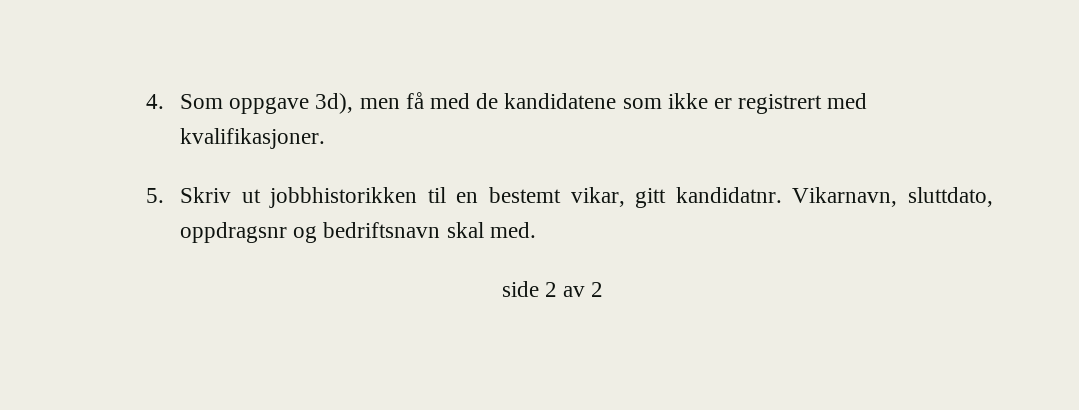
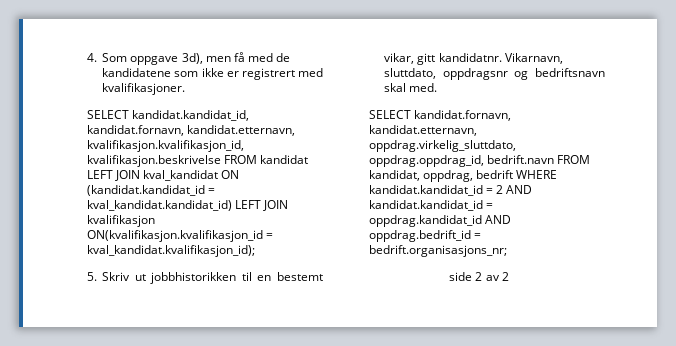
(325, 138) none -> [86,110,249,121] [86,125,295,136] [86,140,244,152] [86,155,308,167] [86,170,239,181] [86,185,215,196] [86,200,288,211] [86,215,155,227] [86,230,273,242] [86,245,255,257] // SELECT kandidat.kandidat_id, kandidat.fornavn, kandidat.etternavn, kvalifikasjon.kvalifikasjon_id, kvalifikasjon.beskrivelse FROM kandidat LEFT JOIN kval_kandidat ON (kandidat.kandidat_id = kval_kandidat.kandidat_id) LEFT JOIN kvalifikasjon ON(kvalifikasjon.kvalifikasjon_id = kval_kandidat.kvalifikasjon_id);
(536, 230) none -> [368,110,511,121] [368,125,477,136] [368,140,516,152] [368,155,590,167] [368,170,557,182] [368,185,532,196] [368,200,493,211] [368,215,511,227] [368,230,481,242] [368,245,507,257] // SELECT kandidat.fornavn, kandidat.etternavn, oppdrag.virkelig_sluttdato, oppdrag.oppdrag_id, bedrift.navn FROM kandidat, oppdrag, bedrift WHERE kandidat.kandidat_id = 2 AND kandidat.kandidat_id = oppdrag.kandidat_id AND oppdrag.bedrift_id = bedrift.organisasjons_nr;

